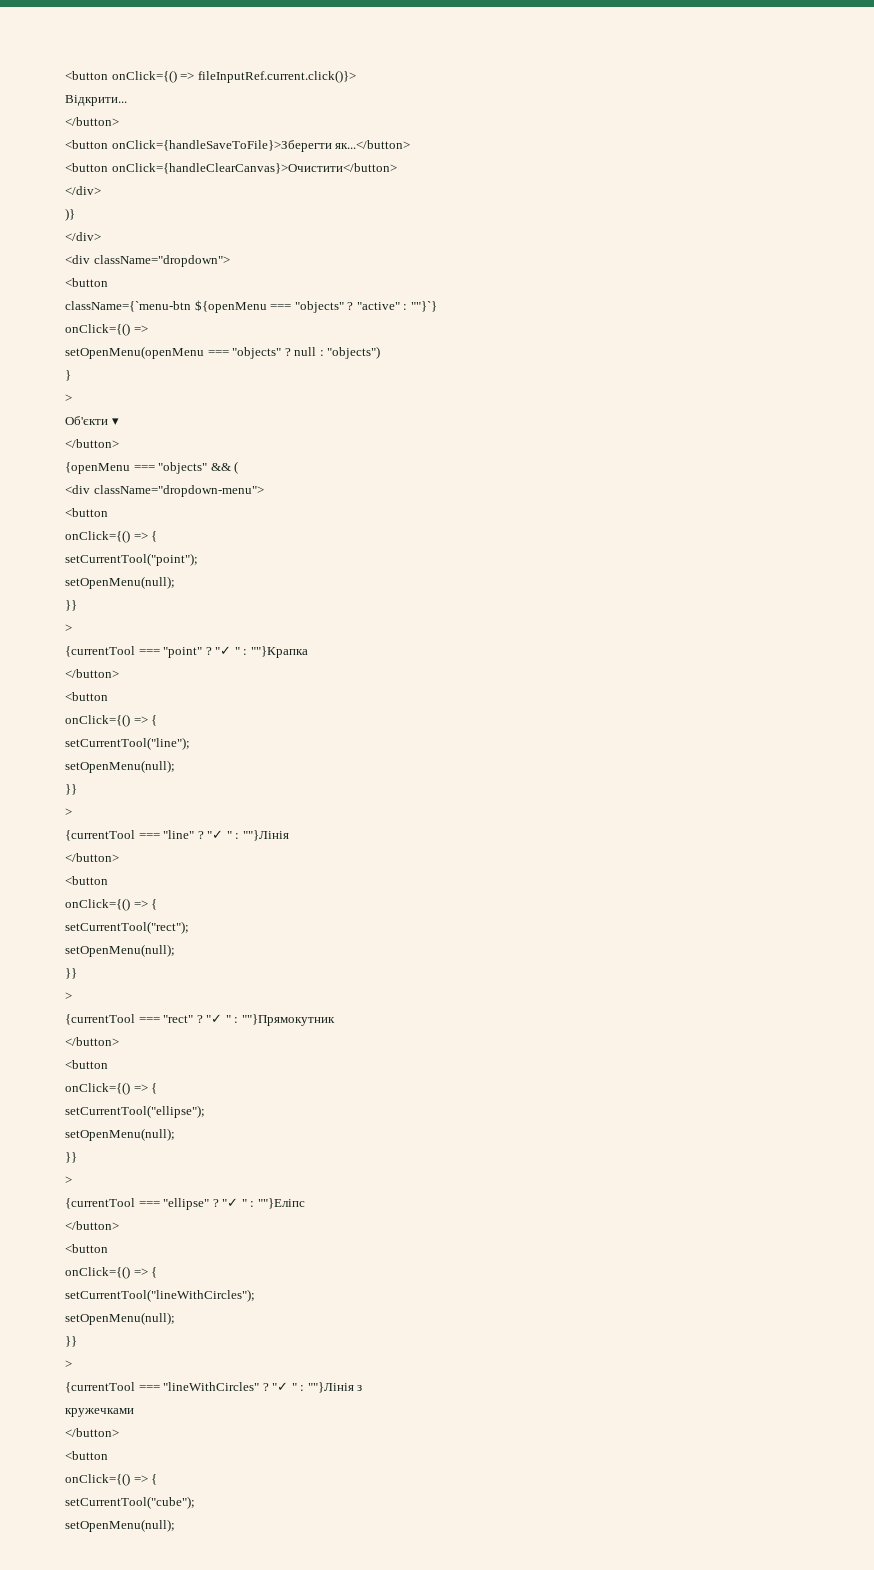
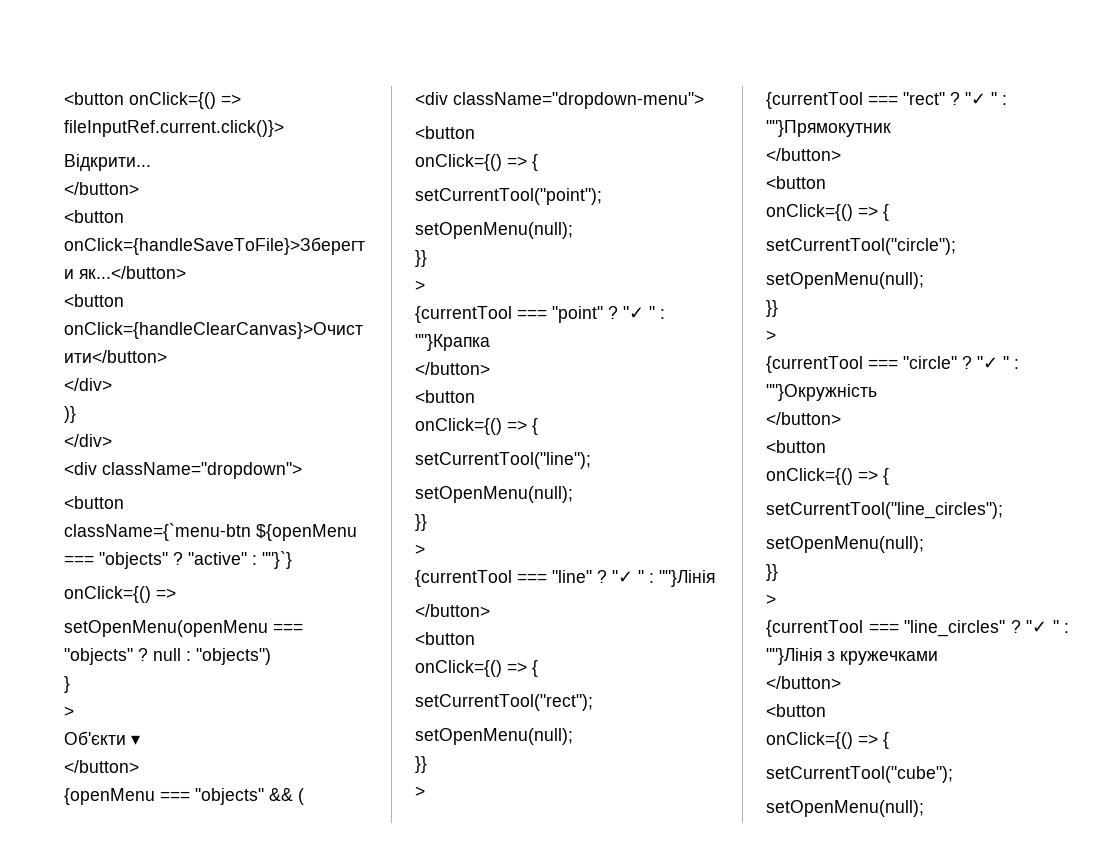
[65,1105,205,1118] [65,1128,175,1141] [65,1152,77,1163] [65,1176,72,1184] [65,1198,305,1210] [65,1221,119,1230] [65,1244,108,1253] [65,1266,158,1279] [65,1289,255,1302] [65,1312,175,1325] [65,1336,77,1347] [65,1360,72,1368] [65,1382,260,1393] setCurrentTool("ellipse"); // setOpenMenu(null); // }} // > // {currentTool === "ellipse" ? "✓ " : ""}Еліпс // </button> // <button // onClick={() => { // setCurrentTool("lineWithCircles"); // setOpenMenu(null); // }} // > // {currentTool === "lineWithCircles" -> [766,238,956,255] [766,272,924,289] [766,300,778,317] [766,330,776,341] [766,356,1019,373] [766,384,877,401] [766,412,841,425] [766,440,826,453] [766,468,889,485] [766,502,1003,519] [766,536,924,553] [766,564,778,581] [766,594,776,605] [766,620,1005,637] setCurrentTool("circle"); // setOpenMenu(null); // }} // > // {currentTool === "circle" ? "✓ " : ""}Окружність // </button> // <button // onClick={() => { // setCurrentTool("line_circles"); // setOpenMenu(null); // }} // > // {currentTool === "line_circles"
(363, 1388) // -> (835, 656) none

